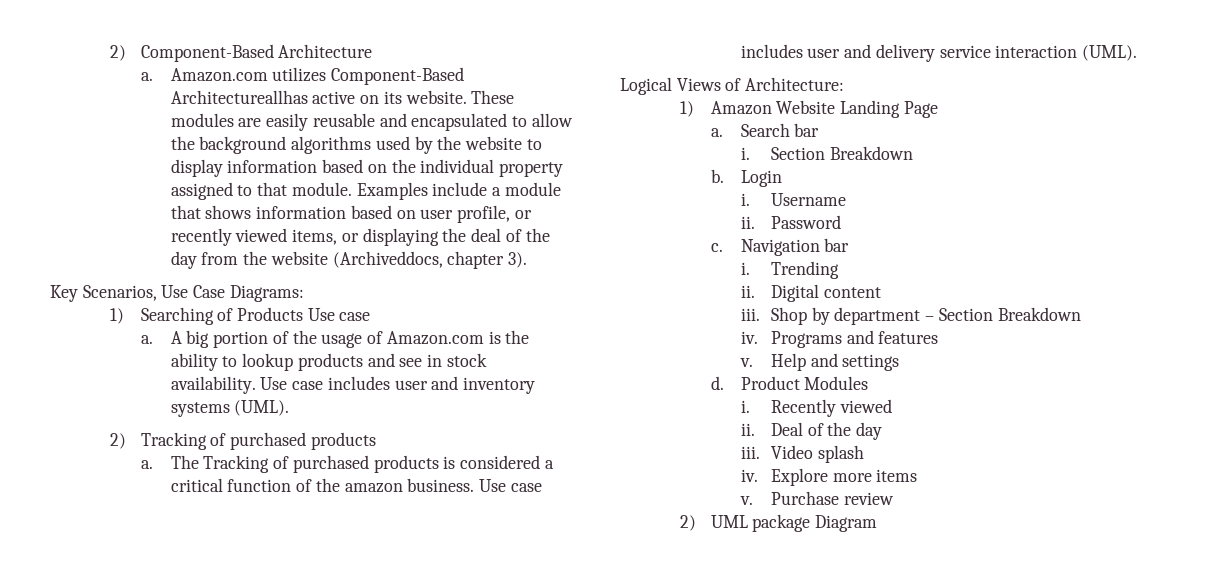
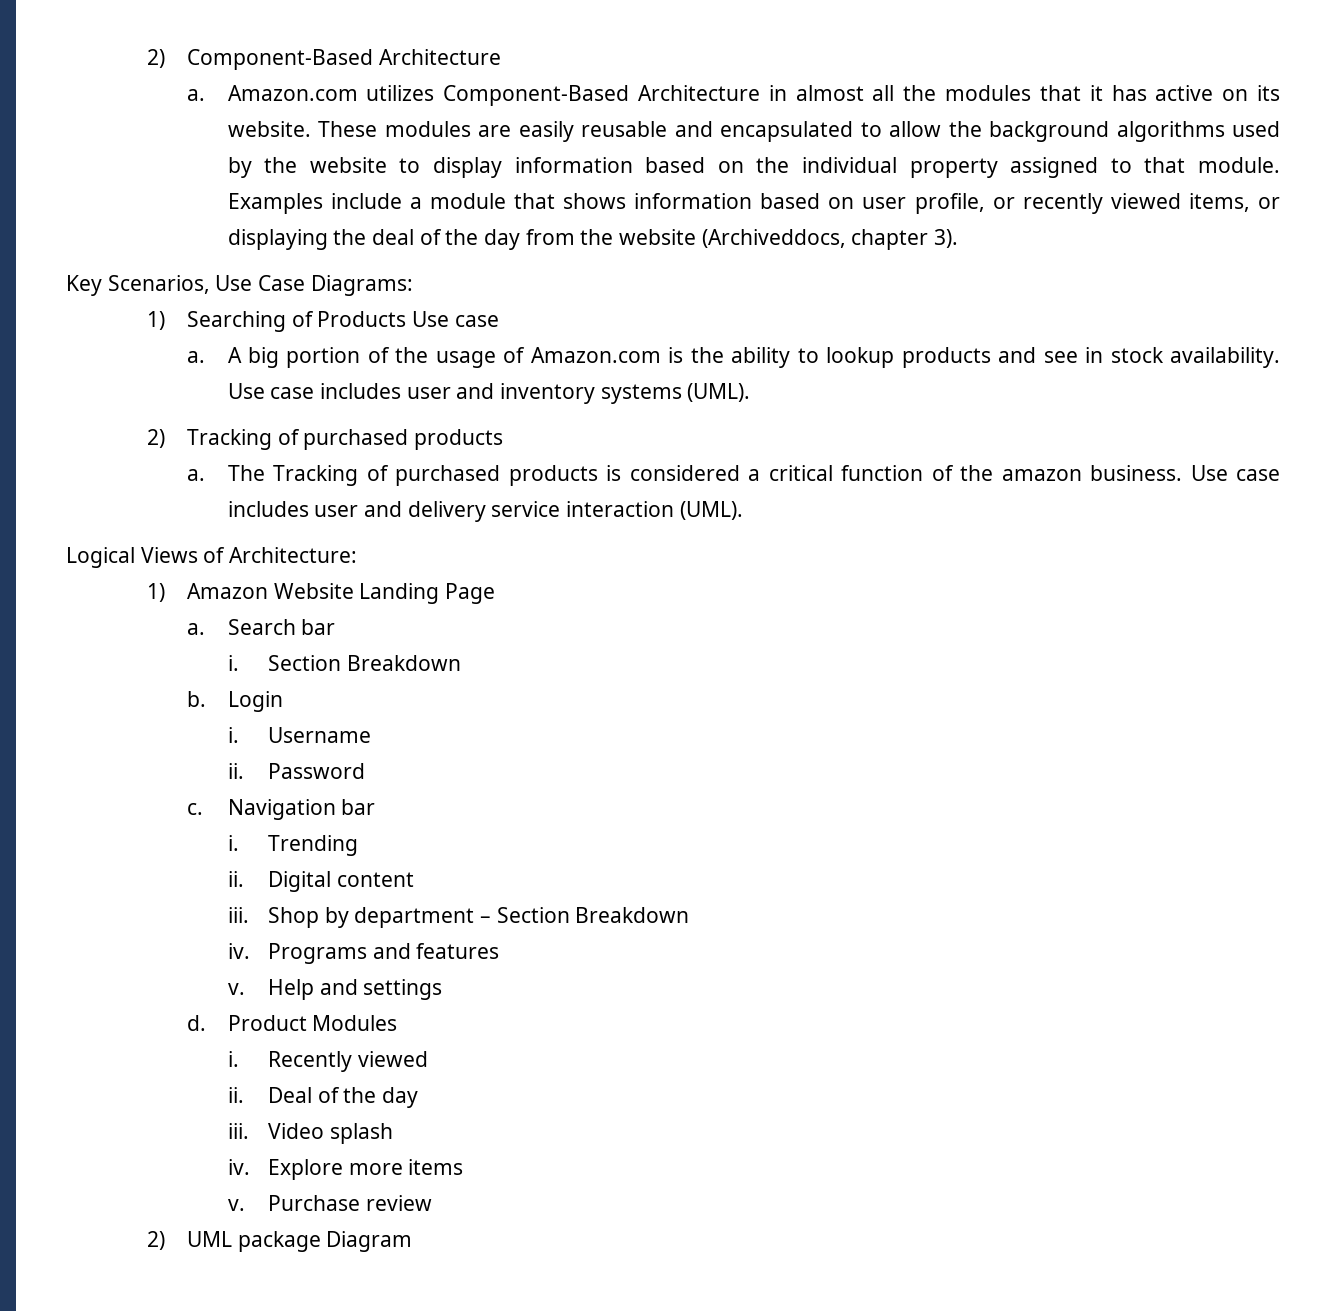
[170,90,308,104] Architectureallhas -> [637,85,1147,101] Architecture in almost all the modules that it has

